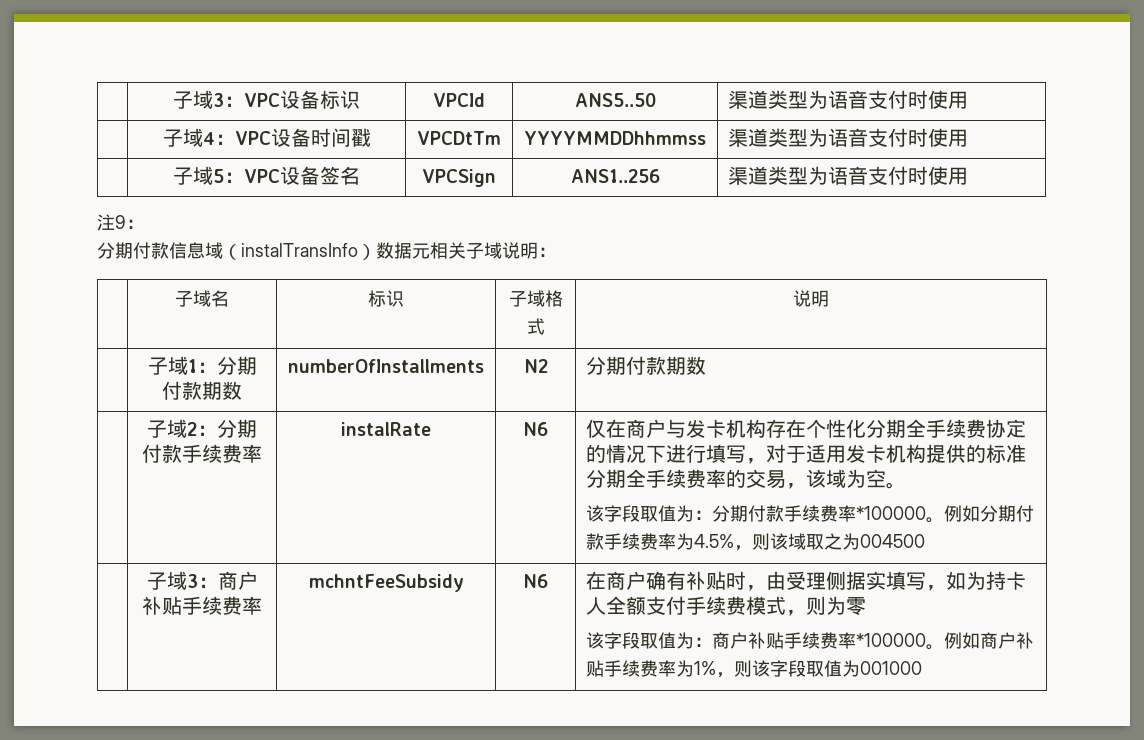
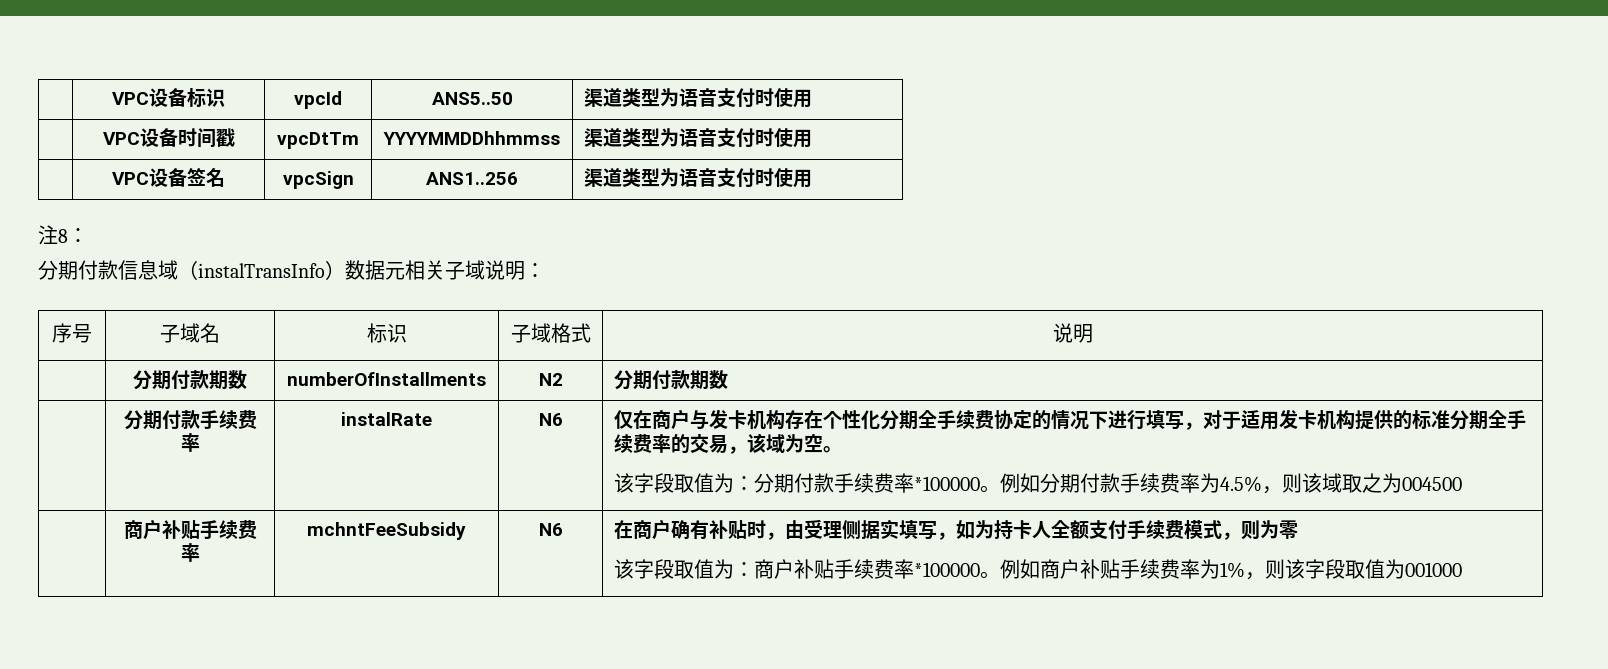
[173,90,244,109] | 子域3： -> (112, 98) |
[433,93,485,107] VPCId -> [294,91,342,109] vpcId
[162,128,235,147] 子域4： -> (813, 98) none
[417,131,502,145] VPCDtTm -> [277,132,359,149] vpcDtTm
[173,166,244,185] 子域5： -> (813, 138) none
[422,169,496,187] VPCSign -> [282,171,354,189] vpcSign
[115,215,126,229] 9 -> [58,229,68,243] 8
(556, 252) none -> [52,323,92,343] 序号
[147,356,217,375] 子域1： -> (1093, 333) none
[147,419,217,438] 子域2： -> (729, 379) none
[146,571,218,590] 子域3： -> (1463, 484) none

